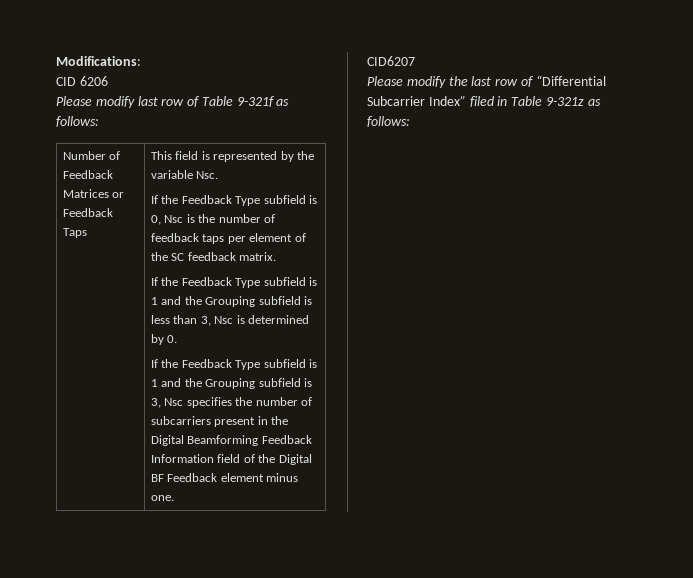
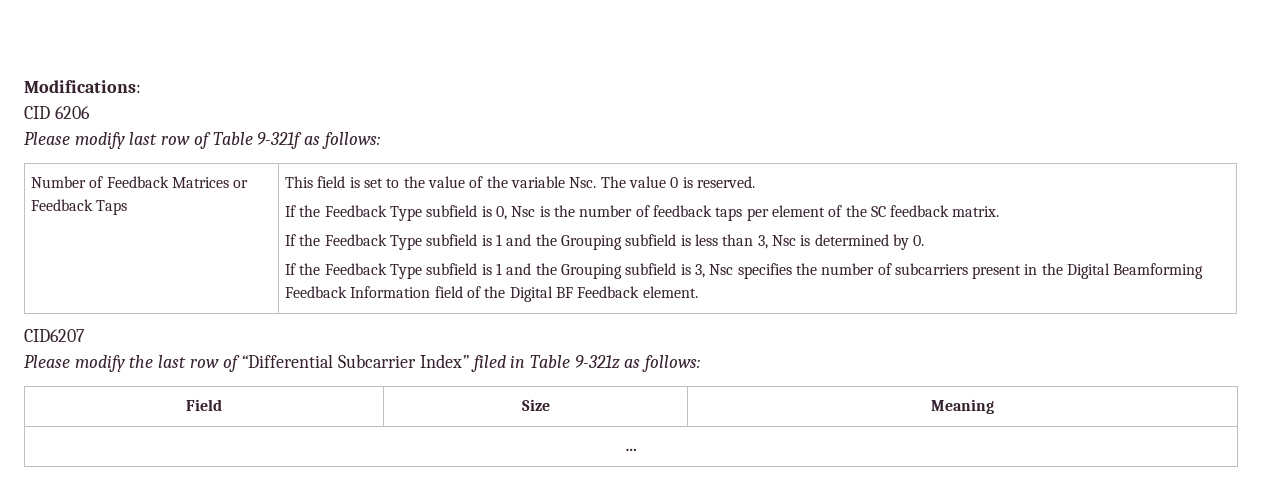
[213,151,314,162] [151,170,219,179] represented by the variable Nsc. -> [364,176,755,188] set to the value of the variable Nsc. The value 0 is reserved.
[220,473,299,482] [151,495,175,501] element minus one. -> [642,286,698,298] element.
(410, 121) none -> [186,399,222,411] [521,399,550,411] [931,399,994,414] [625,448,637,451] // Field | Size | Meaning // …

